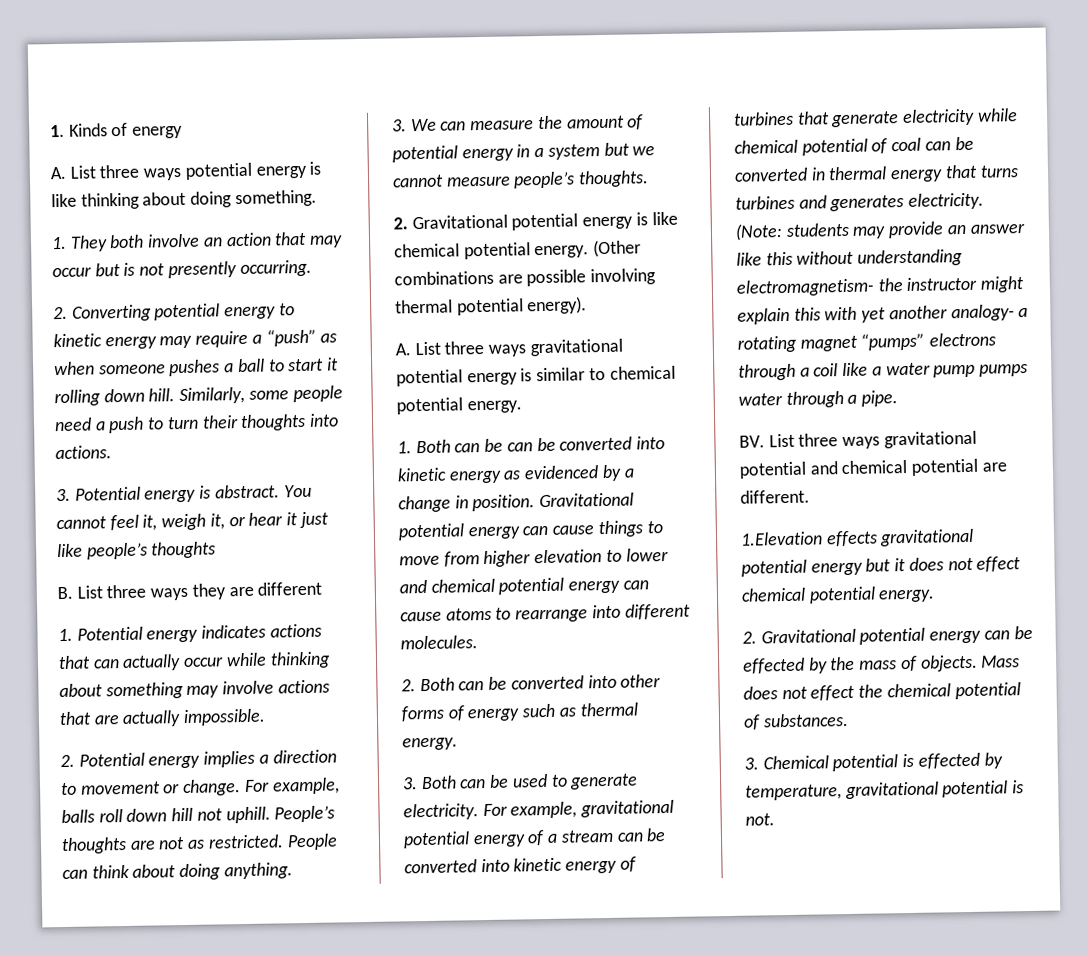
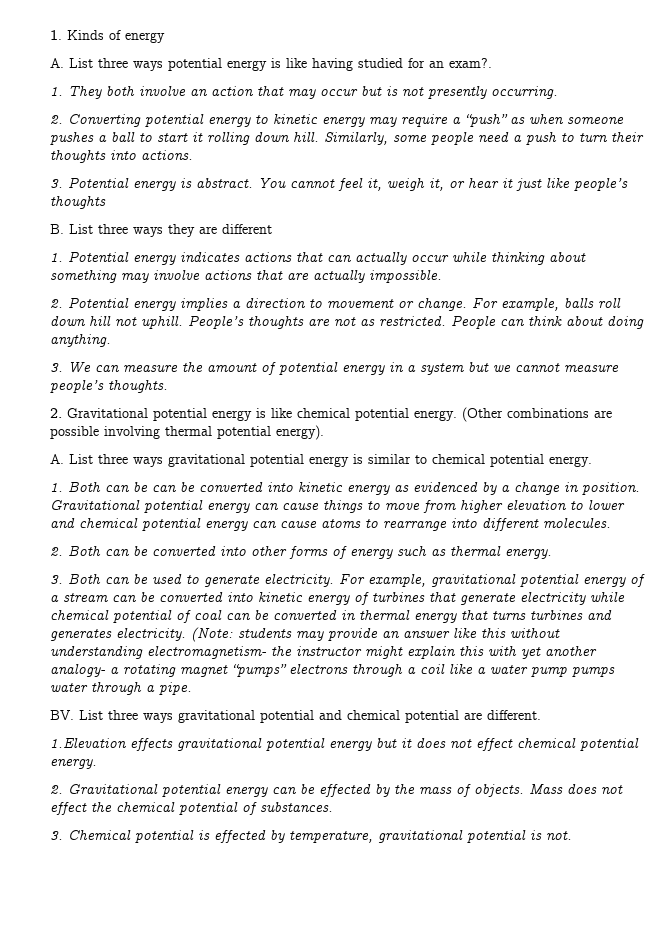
[80,189,317,210] thinking about doing something. -> [312,58,492,71] having studied for an exam?.

